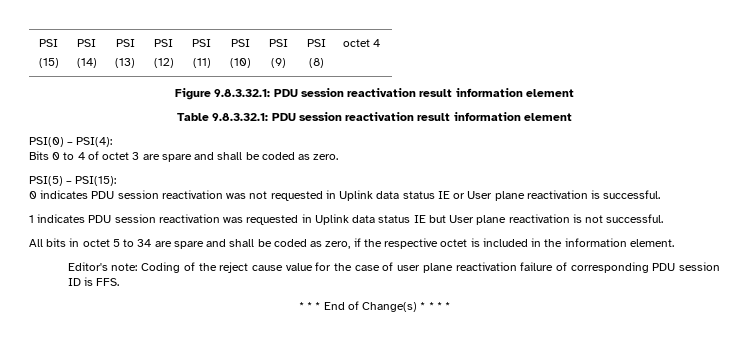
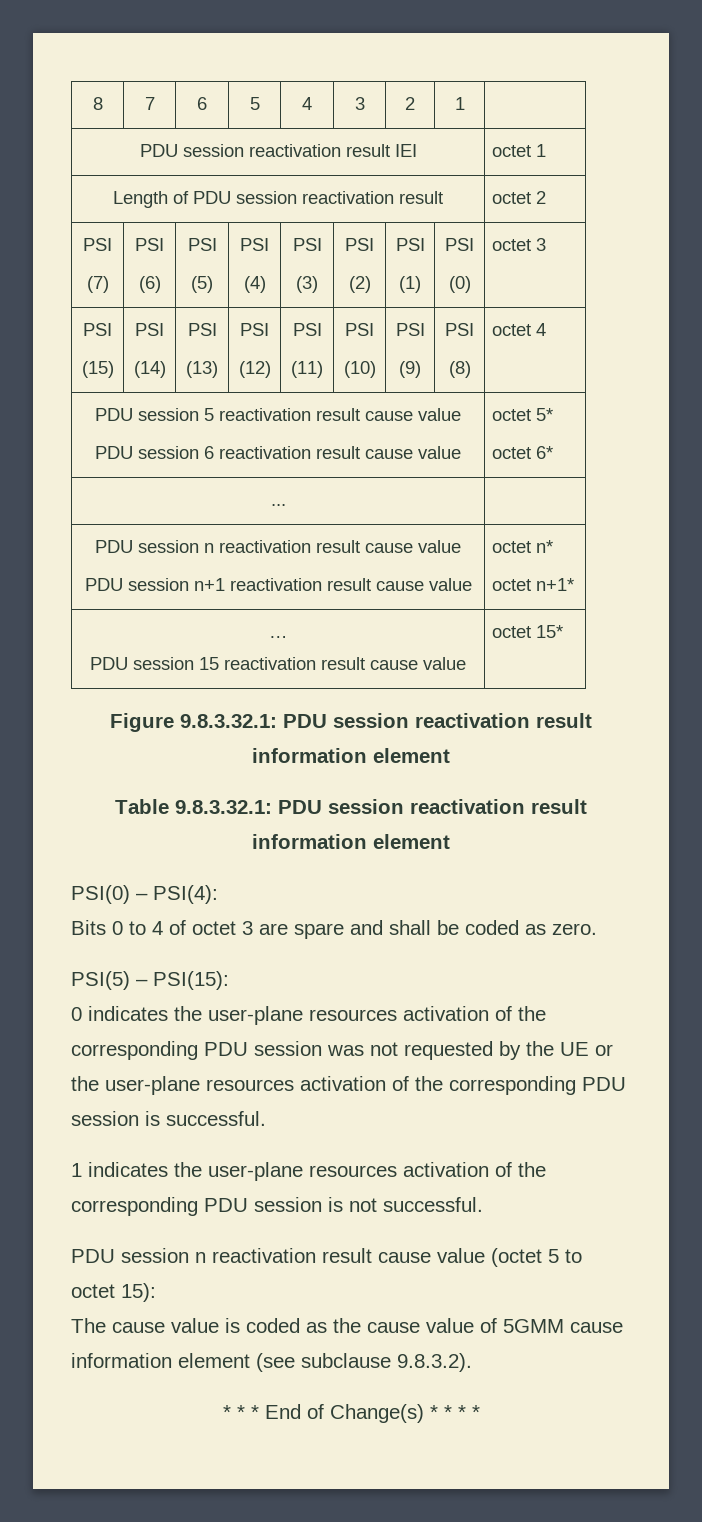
(39, 43) none -> [92,97,103,110] [144,97,155,110] [197,97,207,110] [249,97,260,110] [302,97,312,110] [354,97,365,110] [405,97,415,110] [454,97,465,110] [139,144,417,157] [492,144,547,157] [113,191,443,208] [492,191,547,204] [83,238,112,251] [86,276,109,293] [135,238,164,251] [138,276,161,293] [187,238,217,251] [191,276,213,293] [240,238,269,251] [243,276,266,293] [292,238,322,251] [296,276,318,293] [345,238,374,251] [348,276,371,293] [395,238,425,251] [399,276,421,293] [445,238,474,251] [448,276,471,293] [492,238,547,251] 8 | 7 | 6 | 5 | 4 | 3 | 2 | 1 | // PDU session reactivation result IEI | octet 1 // Length of PDU session reactivation result | octet 2 // PSI // (7) | PSI // (6) | PSI // (5) | PSI // (4) | PSI // (3) | PSI // (2) | PSI // (1) | PSI // (0) | octet 3 //
(380, 43) none -> [95,408,461,421] [95,446,461,459] [492,408,554,421] [492,446,554,459] [270,504,286,506] [95,540,461,553] [84,578,472,591] [492,540,554,553] [492,578,575,591] [268,636,288,638] [90,657,466,670] [492,625,564,638] // PDU session 5 reactivation result cause value // PDU session 6 reactivation result cause value | octet 5* // octet 6* // ... | // PDU session n reactivation result cause value // PDU session n+1 reactivation result cause value | octet n* // octet n+1* // … // PDU session 15 reactivation result cause value | octet 15*
[91,190,223,199] PDU session reactivation -> [174,1006,546,1025] [71,1041,322,1060] the user-plane resources activation of the corresponding PDU session
[325,190,661,201] [29,214,664,225] [29,238,674,249] [67,262,720,273] [67,277,120,286] in Uplink data status IE or User plane reactivation is successful. // 1 indicates PDU session reactivation was requested in Uplink data status IE but User plane reactivation is not successful. // All bits in octet 5 to 34 are spare and shall be coded as zero, if the respective octet is included in the information element. // Editor's note: Coding of the reject cause value for the case of user plane reactivation failure of corresponding PDU session ID is FFS. -> [499,1041,613,1060] [71,1076,626,1095] [71,1111,266,1126] [71,1162,546,1181] [71,1197,483,1216] [71,1248,582,1267] [71,1283,156,1302] [71,1318,623,1333] [71,1353,472,1372] by the UE or the user-plane resources activation of the corresponding PDU session is successful. // 1 indicates the user-plane resources activation of the corresponding PDU session is not successful. // PDU session n reactivation result cause value (octet 5 to octet 15): // The cause value is coded as the cause value of 5GMM cause information element (see subclause 9.8.3.2).

